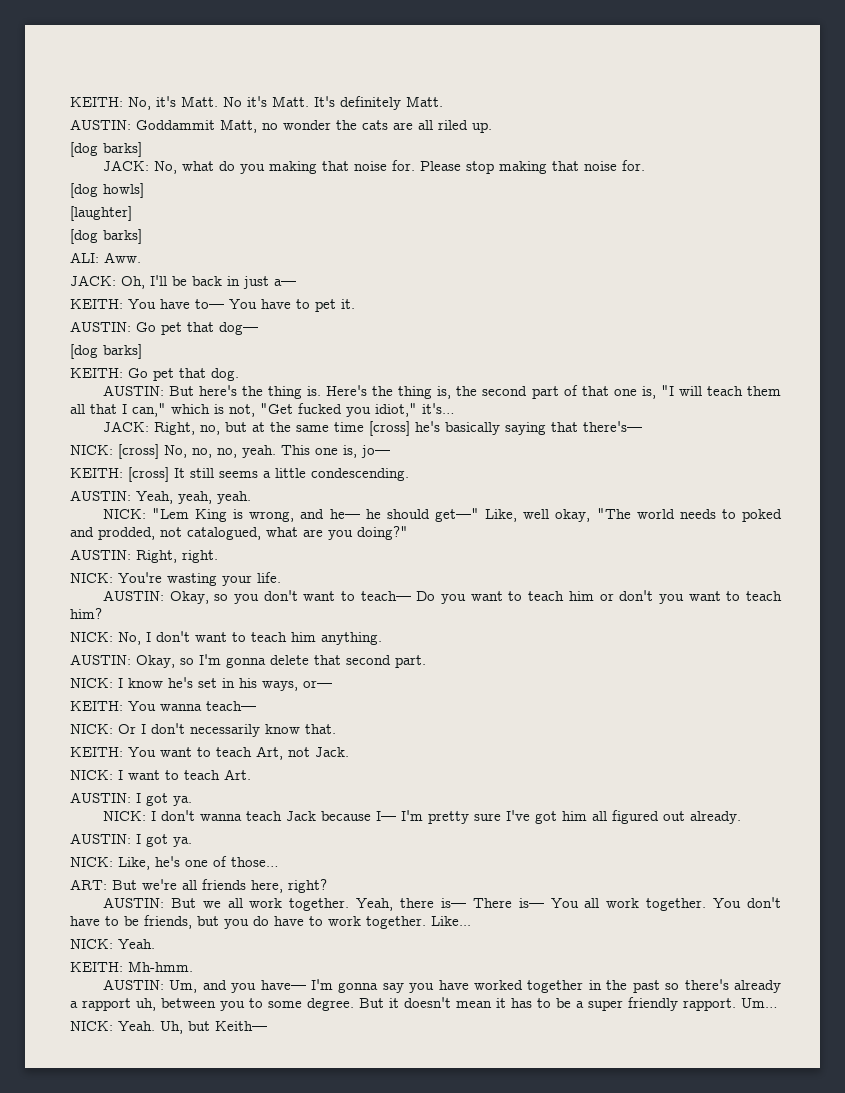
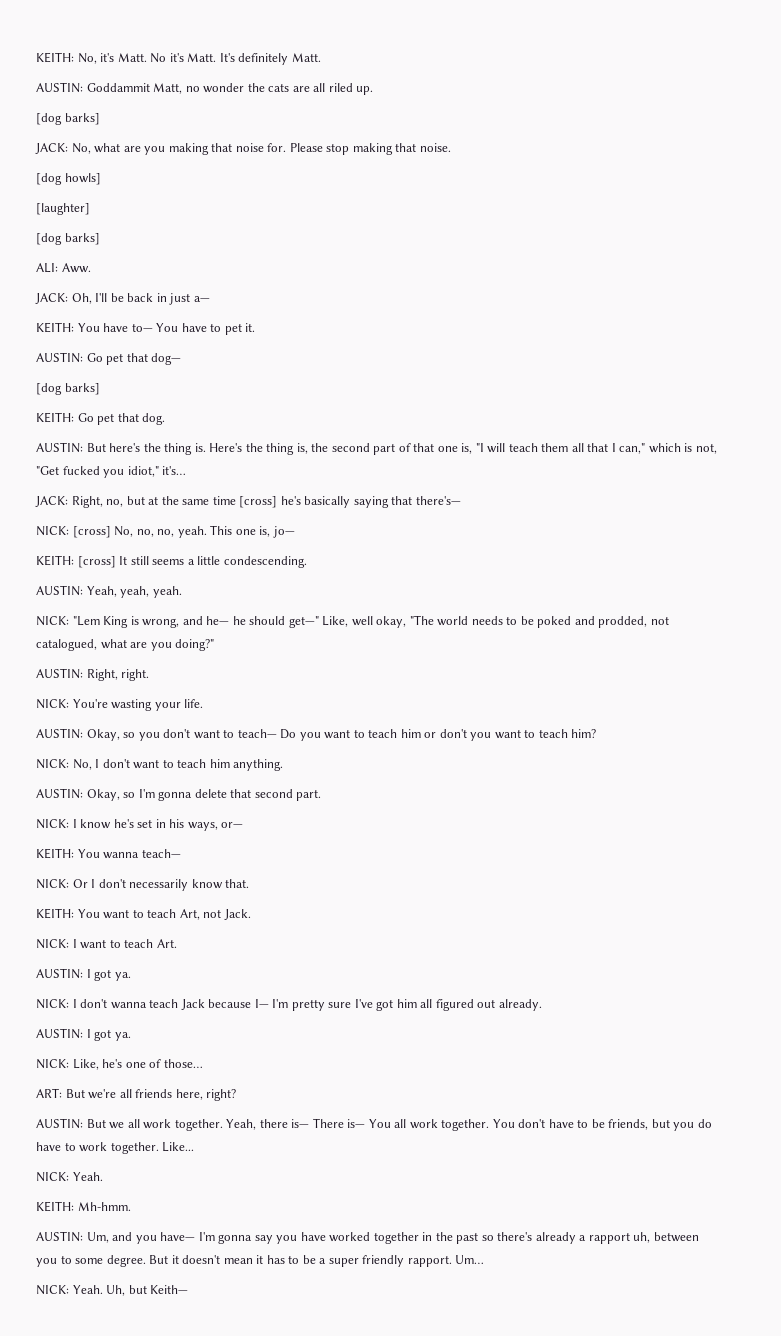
[218,161,235,171] do -> [123,146,141,152] are
[583,160,645,171] noise for. -> [419,143,451,152] noise.
(736, 514) none -> [520,616,534,625] be

